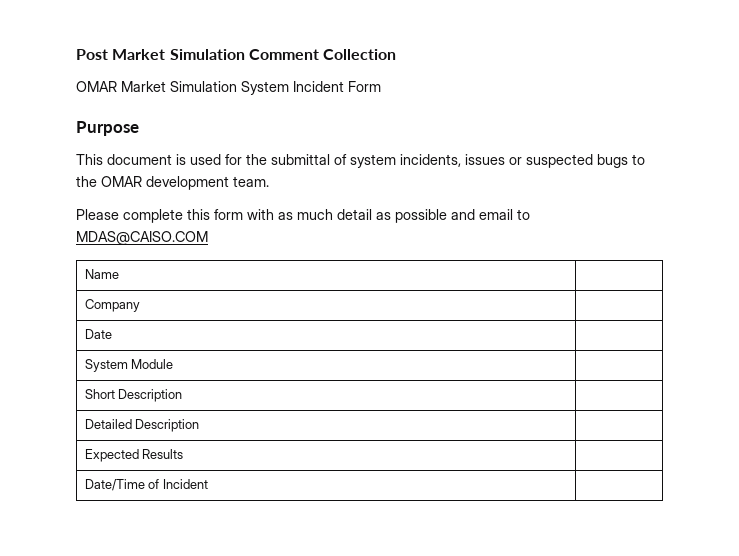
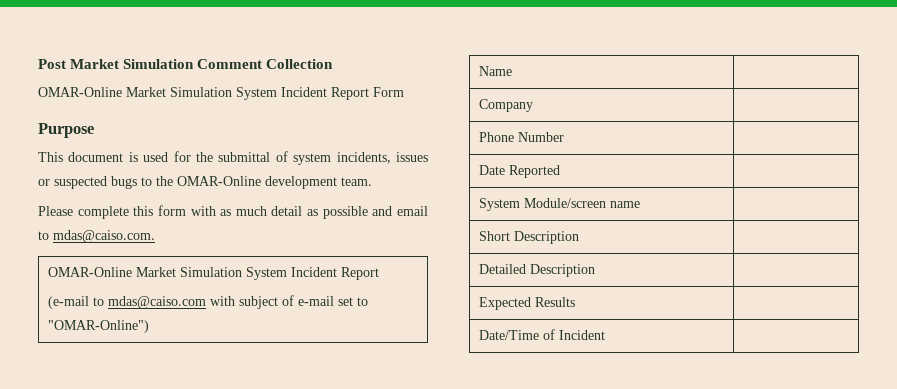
[76,81,344,95] OMAR Market Simulation System Incident -> [38,87,369,100] OMAR-Online Market Simulation System Incident Report
[101,176,142,187] OMAR -> [177,176,261,186] OMAR-Online
[76,231,208,245] MDAS@CAISO.COM -> [53,230,155,243] [48,267,380,280] [48,295,369,309] [48,320,150,333] mdas@caiso.com. // OMAR-Online Market Simulation System Incident Report // (e-mail to mdas@caiso.com with subject of e-mail set to "OMAR-Online")
(140, 305) none -> [479,132,565,142] // Phone Number |
[84,359,174,372] | // System Module -> [509,165,561,178] [479,198,641,211] Reported | // System Module/screen name

